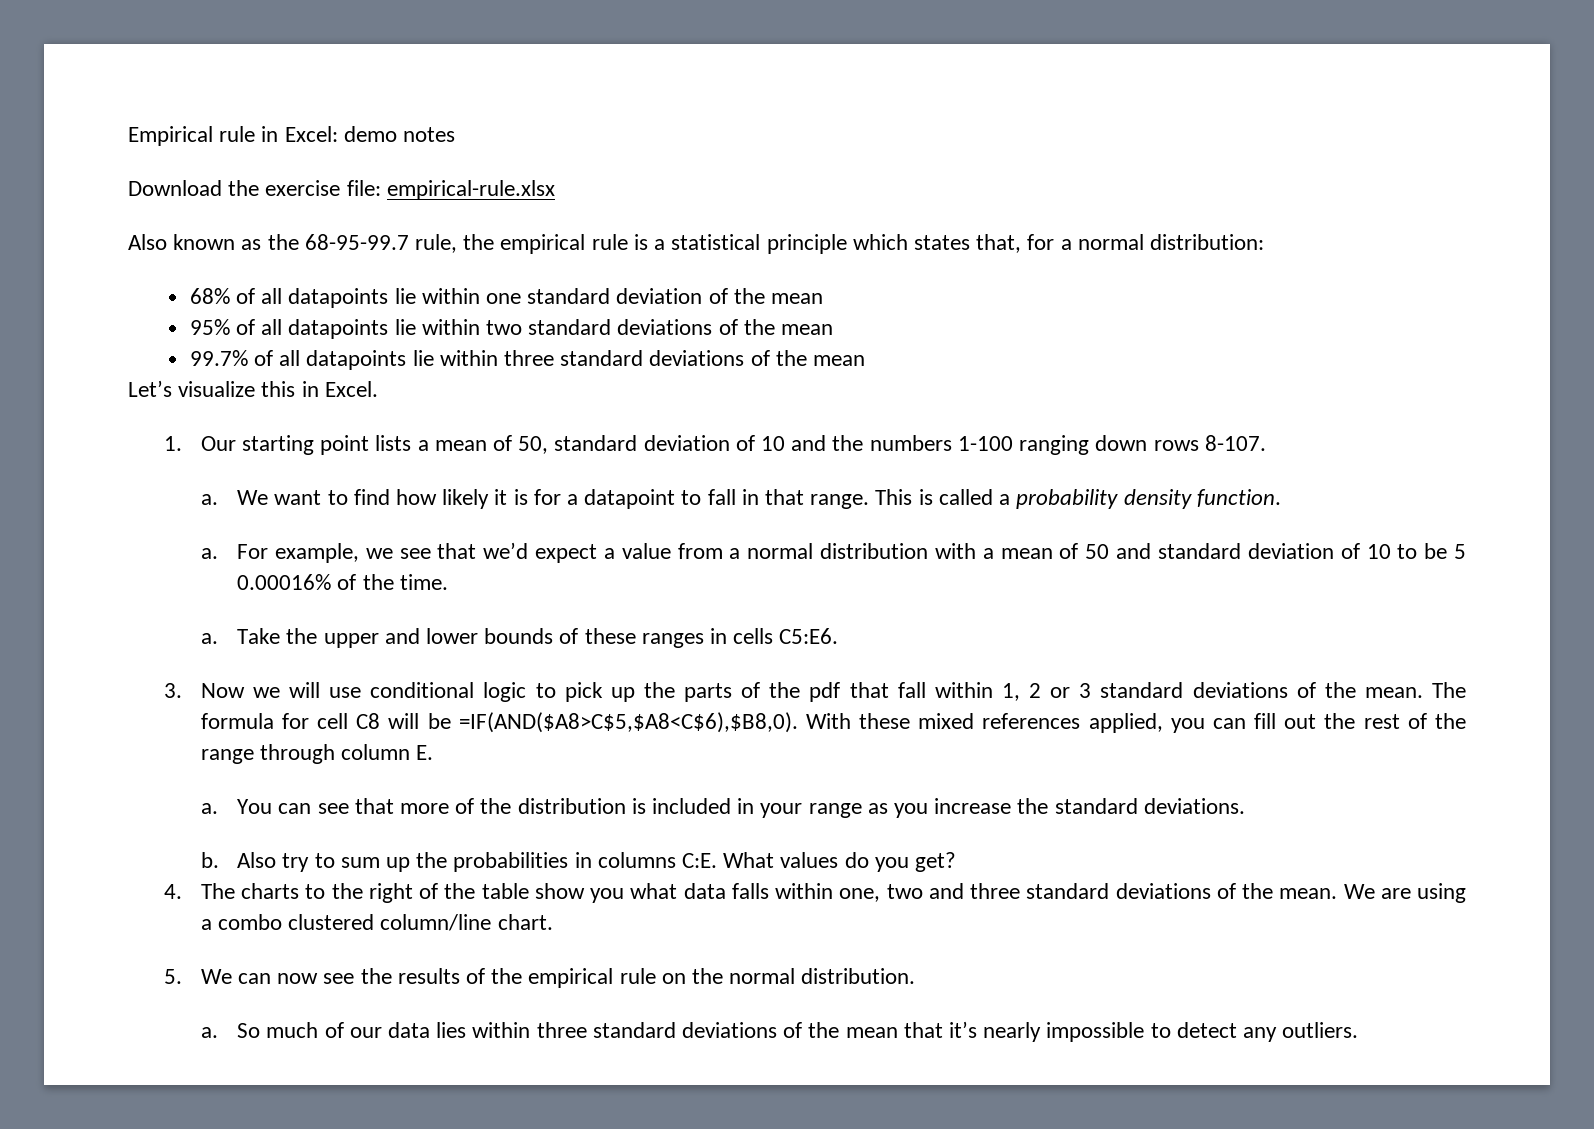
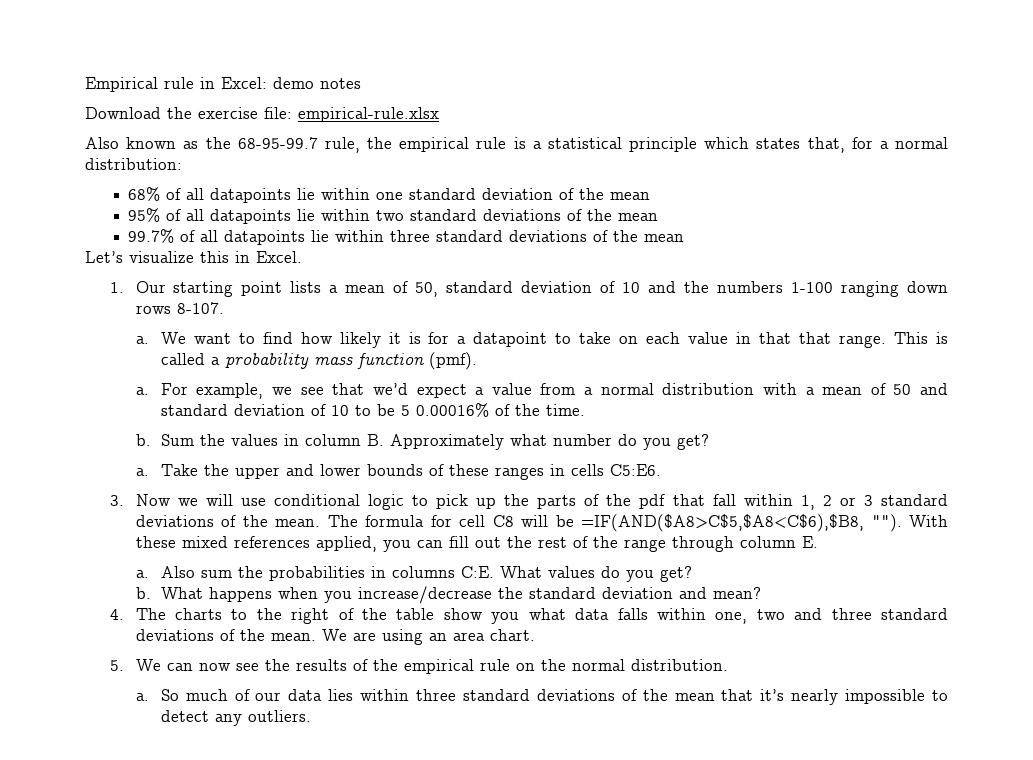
[707,489,736,505] fall -> [579,332,729,344] take on each value
(805, 497) none -> [799,332,832,344] that
[1123,489,1281,509] density function. -> [313,352,477,370] mass function (pmf).
(448, 582) none -> [135,434,709,450] // b. Sum the values in column B. Approximately what number do you get?
[458,712,798,733] =IF(AND($A8>C$5,$A8<C$6),$B8,0). -> [581,514,902,532] =IF(AND($A8>C$5,$A8<C$6),$B8, "").
[237,798,1245,818] [200,852,410,872] You can see that more of the distribution is included in your range as you increase the standard deviations. // b. Also try to sum up -> [160,566,232,578] Also sum
(957, 862) none -> [135,586,761,604] // b. What happens when you increase/decrease the standard deviation and mean?
[200,914,492,931] a combo clustered column/line -> [428,632,485,641] an area

